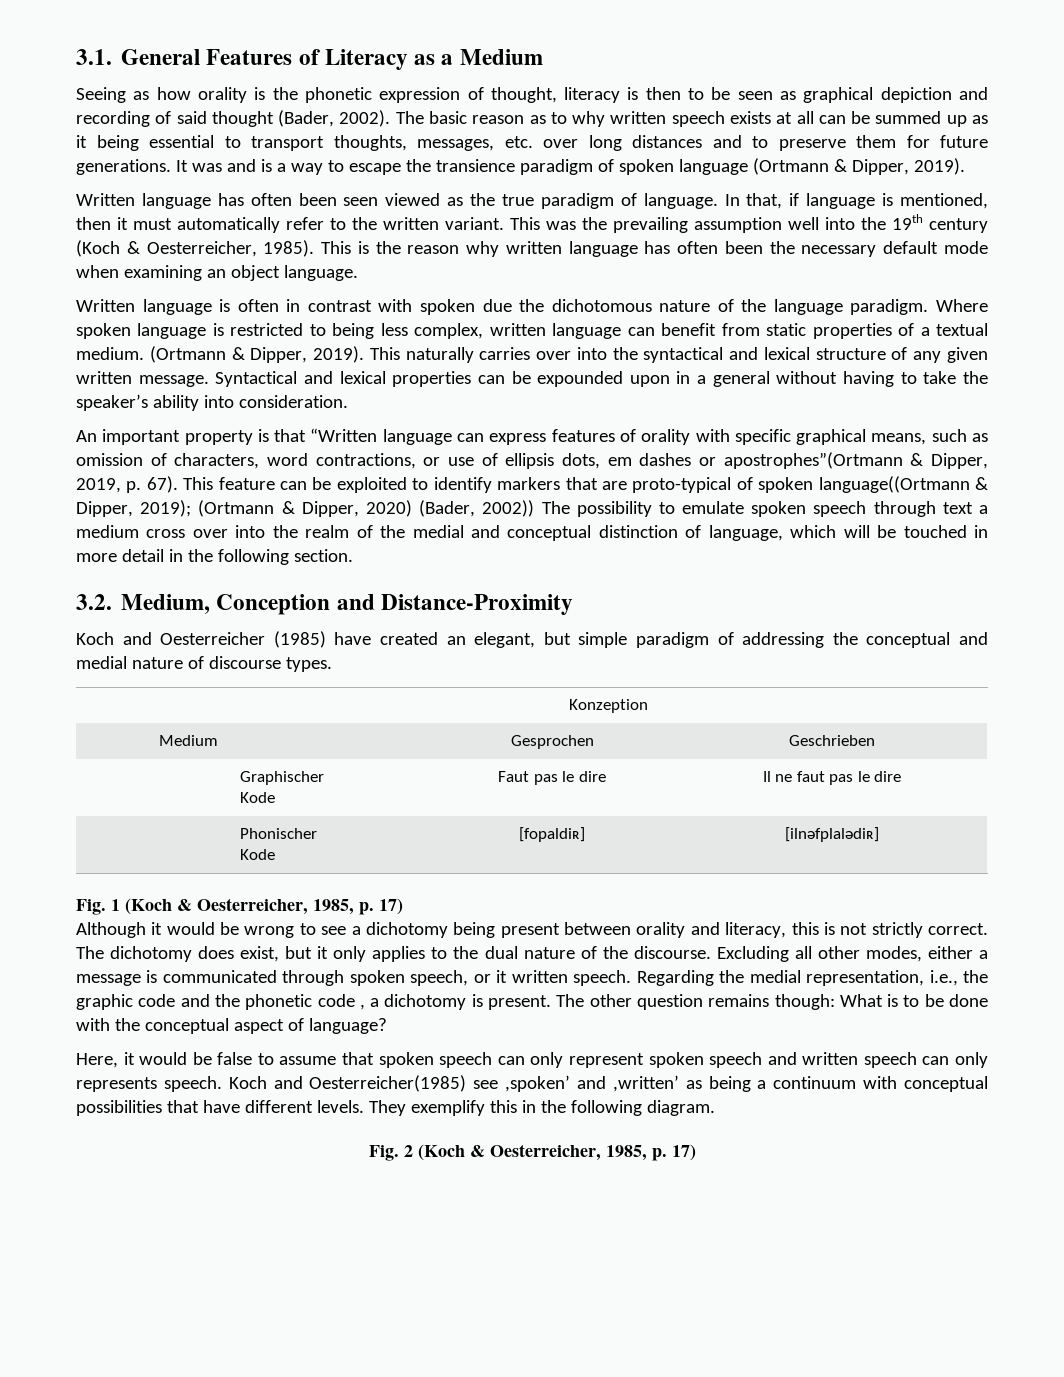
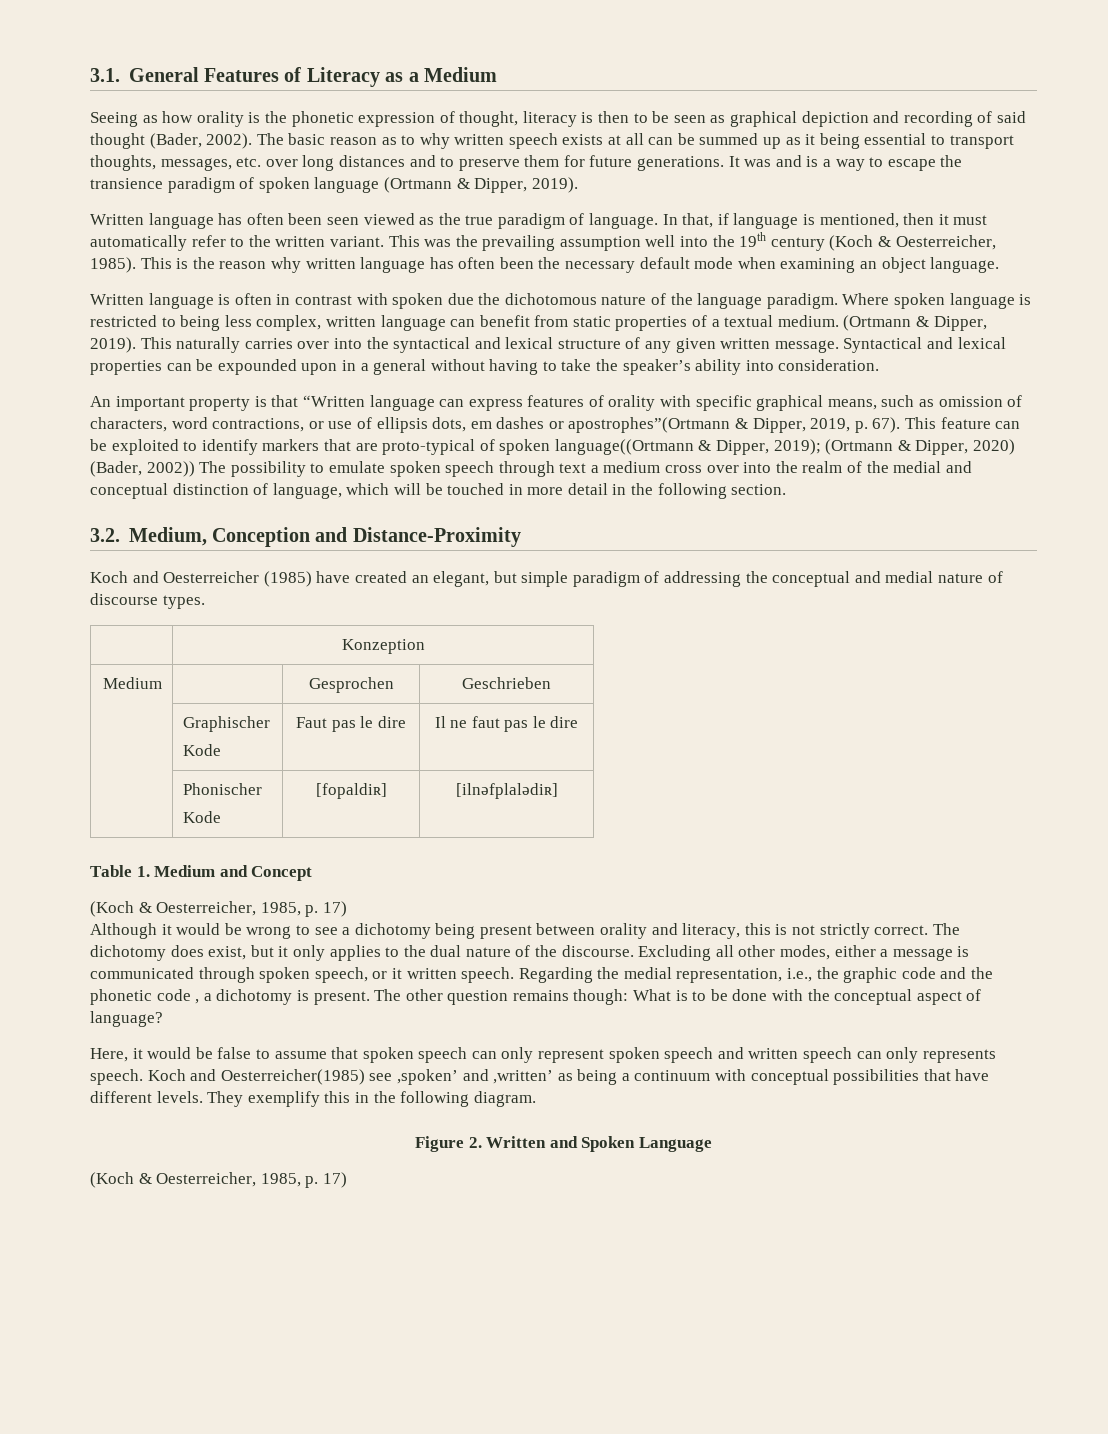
[76,899,120,915] Fig. 1 -> [90,865,313,881] Table 1. Medium and Concept //
[368,1145,413,1161] Fig. 2 -> [415,1136,712,1152] Figure 2. Written and Spoken Language //

